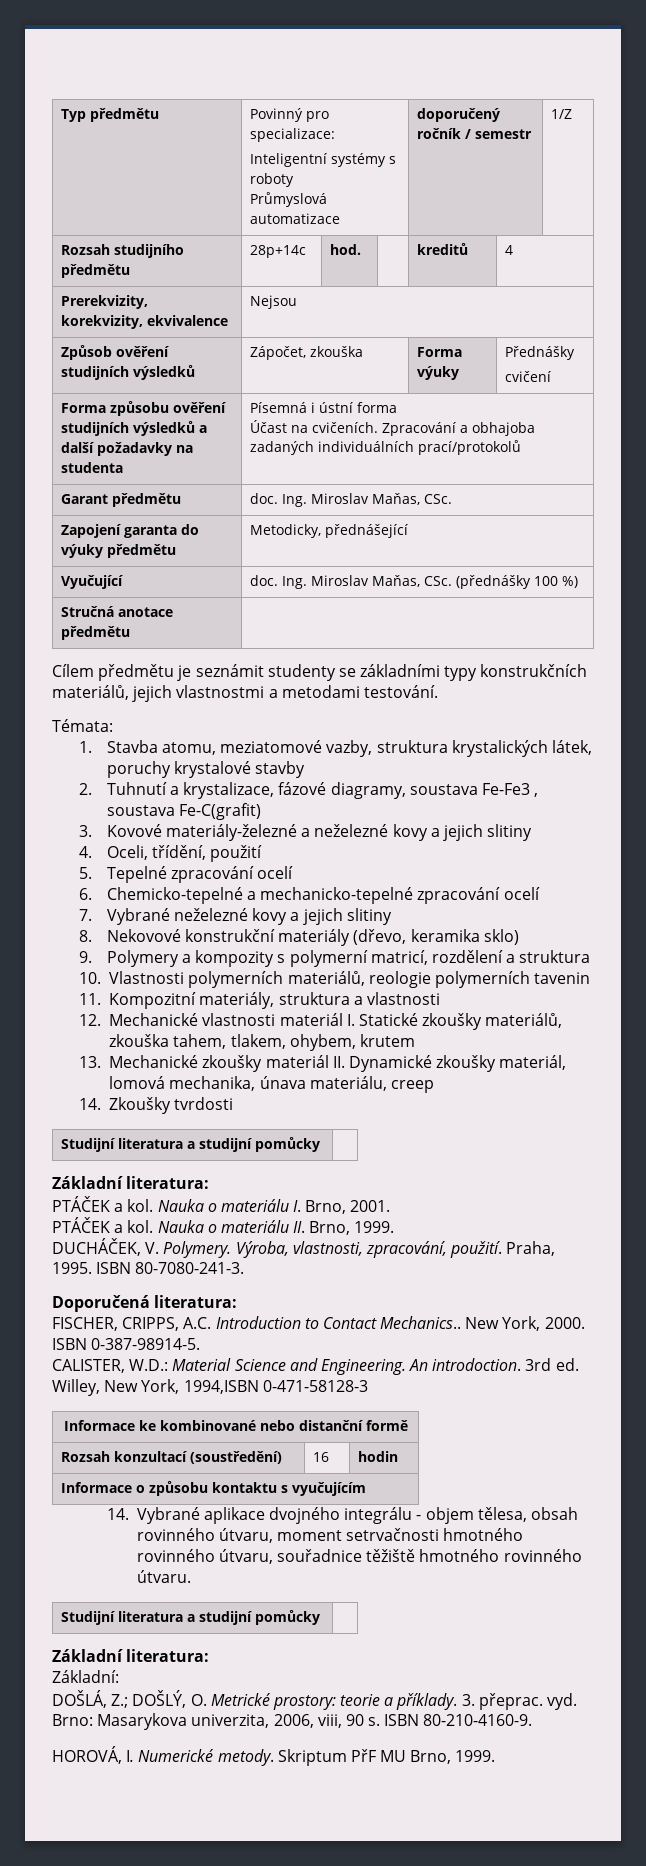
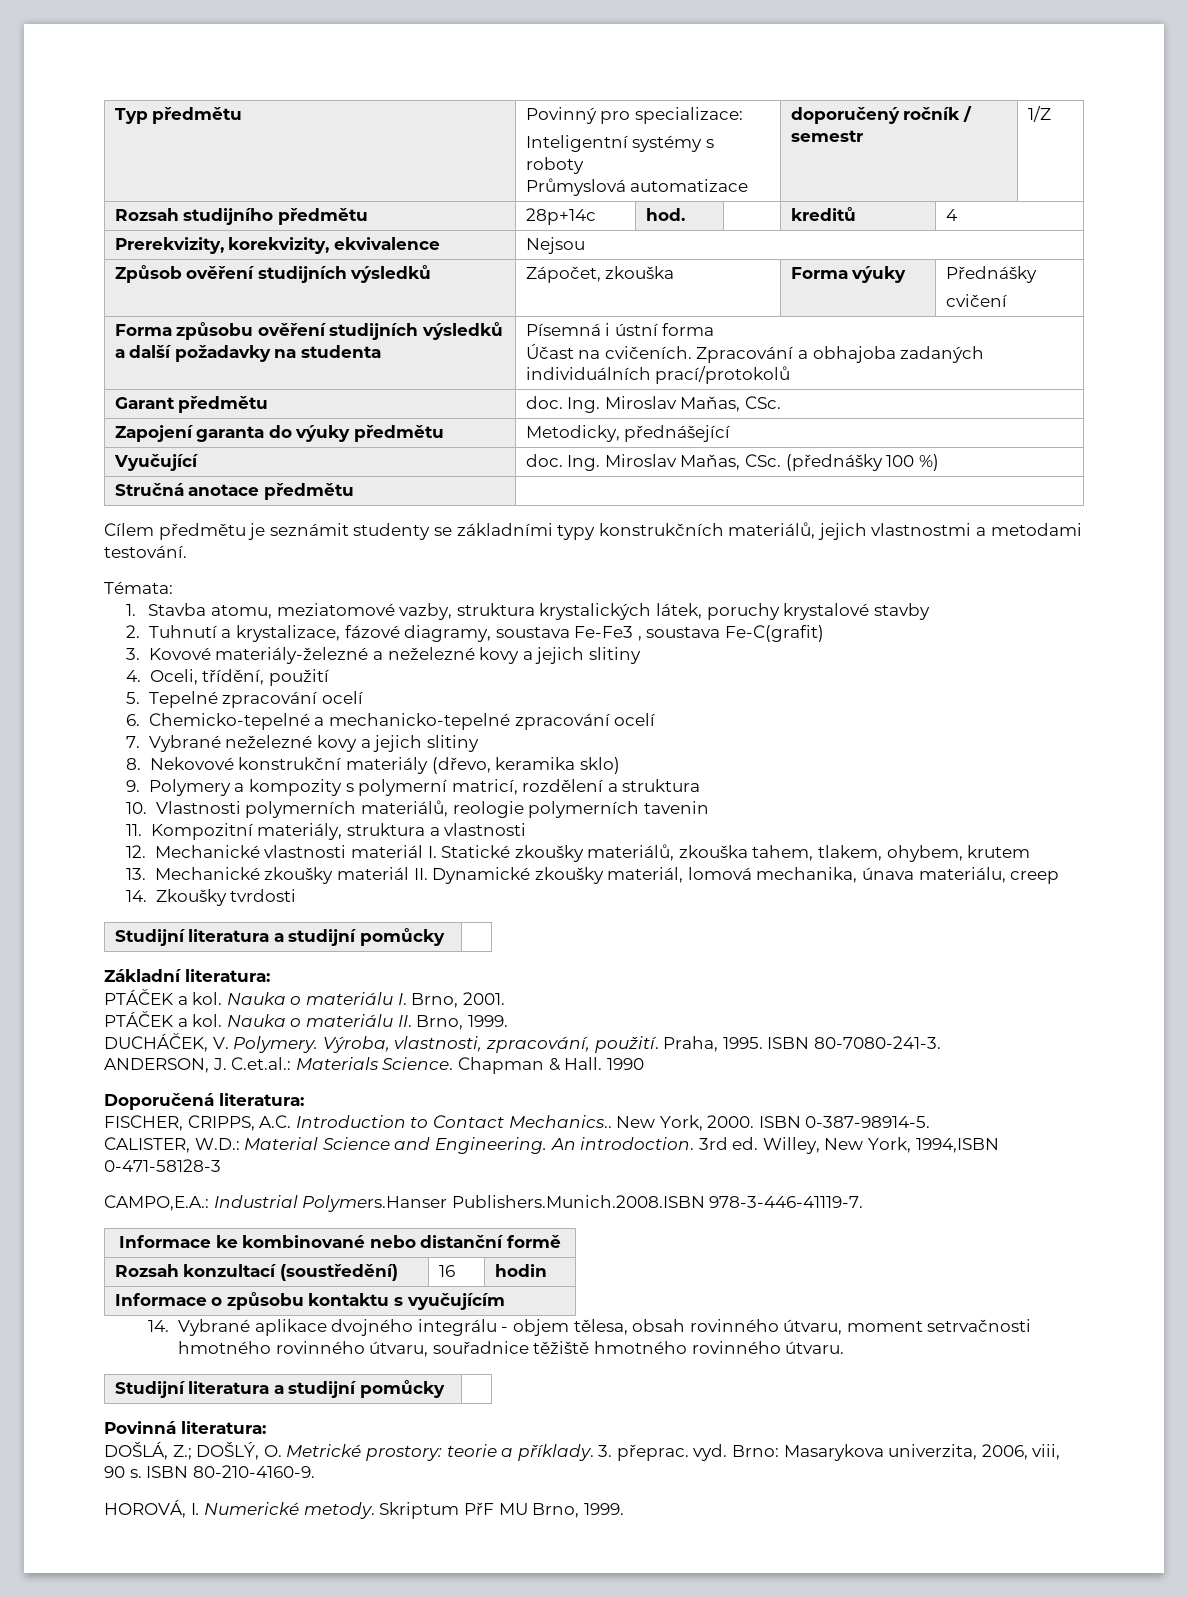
(245, 1268) none -> [104,1057,644,1074] // ANDERSON, J. C.et.al.: Materials Science. Chapman & Hall. 1990
(368, 1386) none -> [104,1195,864,1212] // CAMPO,E.A.: Industrial Polymers.Hanser Publishers.Munich.2008.ISBN 978-3-446-41119-7.
[52,1649,210,1662] [52,1670,119,1683] Základní literatura: // Základní: -> [104,1421,266,1434] Povinná literatura:

